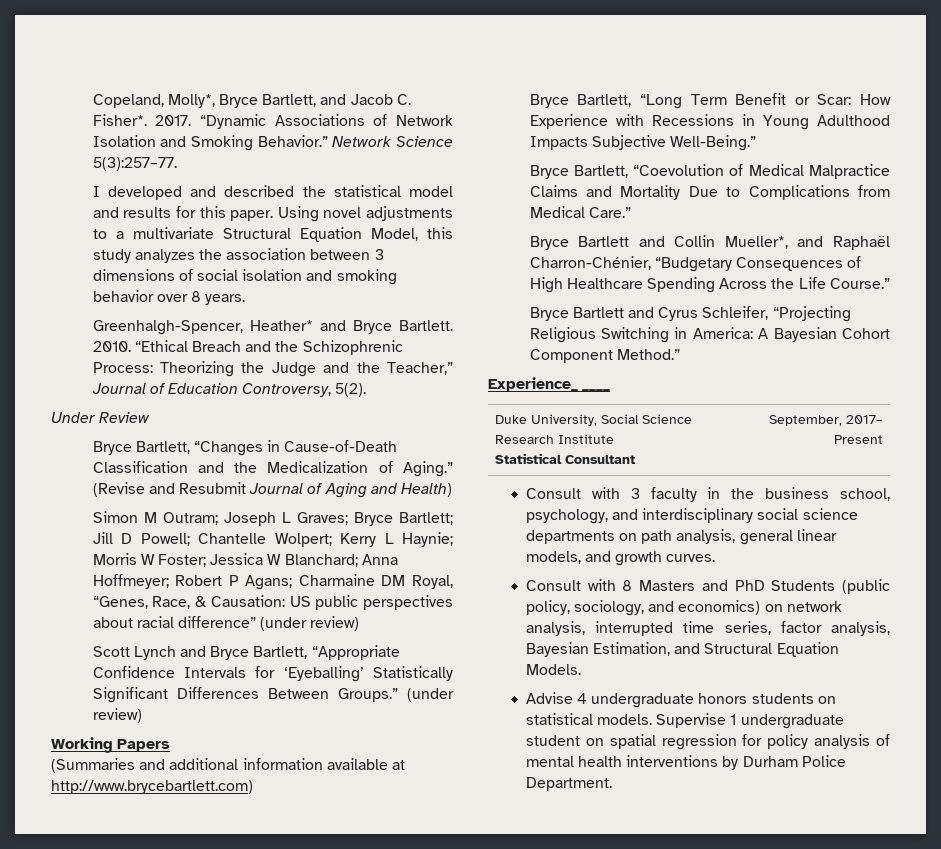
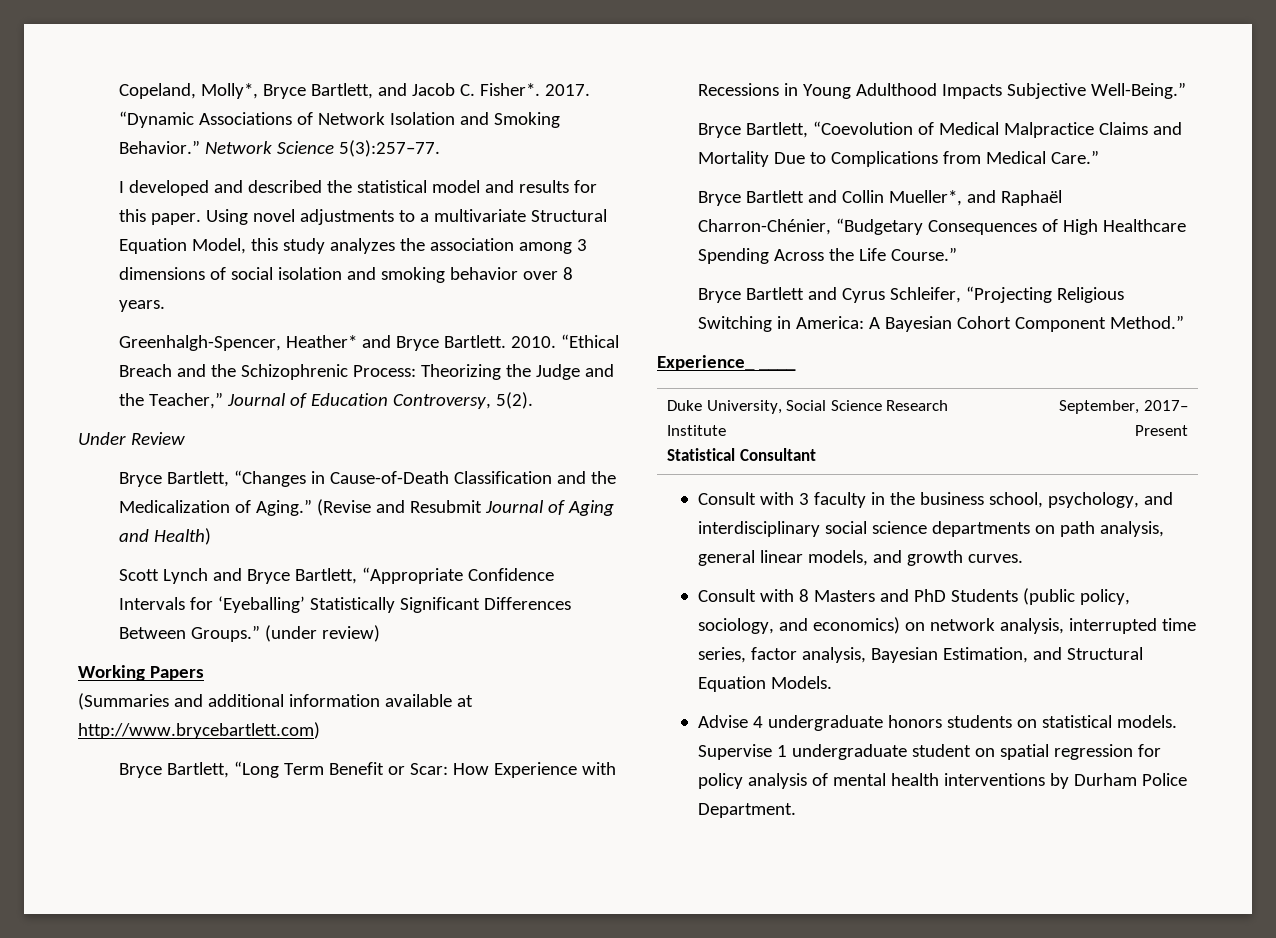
[310,249,371,260] between -> [518,242,572,254] among
[92,511,453,526] [92,532,453,547] [92,553,398,567] [92,574,453,590] [92,595,453,610] [92,616,360,631] // Simon M Outram; Joseph L Graves; Bryce Bartlett; Jill D Powell; Chantelle Wolpert; Kerry L Haynie; Morris W Foster; Jessica W Blanchard; Anna Hoffmeyer; Robert P Agans; Charmaine DM Royal, “Genes, Race, & Causation: US public perspectives about racial difference” (under review) -> (211, 536) none

